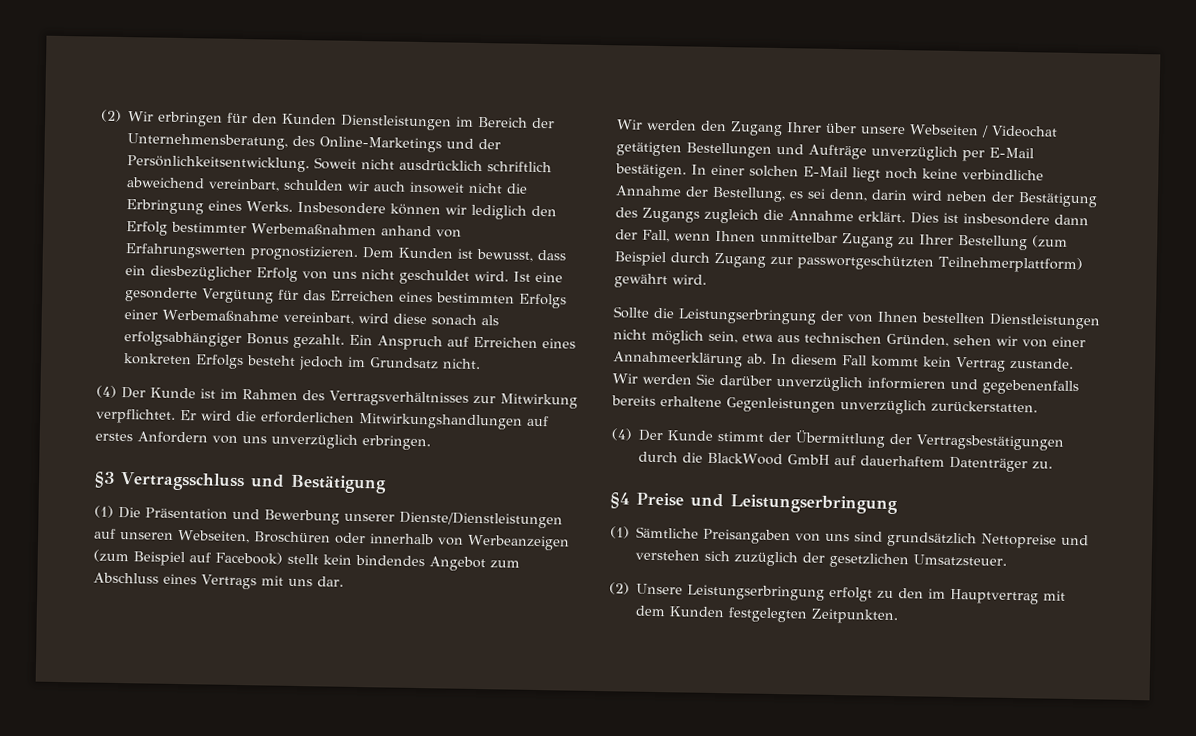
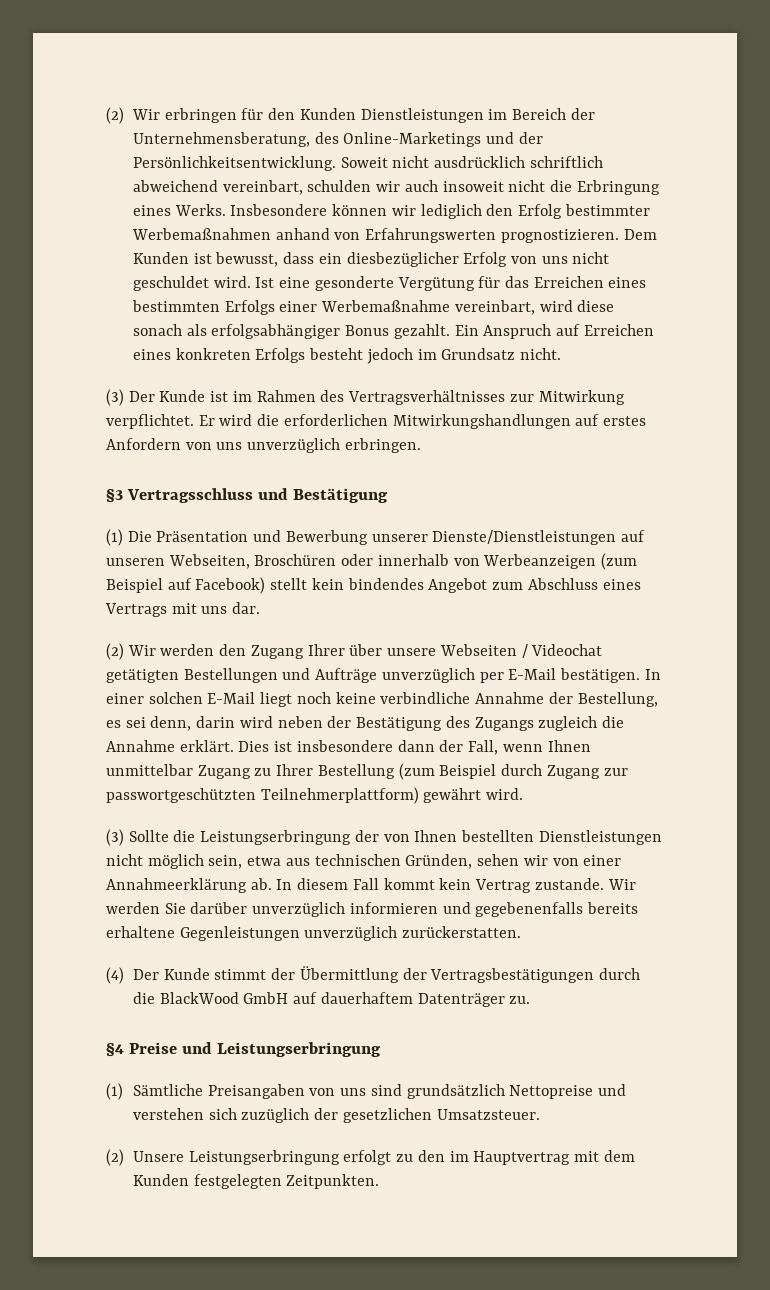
[96,385,117,398] (4) -> [106,389,124,406] (3)
(344, 581) none -> [106,643,124,660] (2)
(707, 279) none -> [106,829,124,846] (3)

